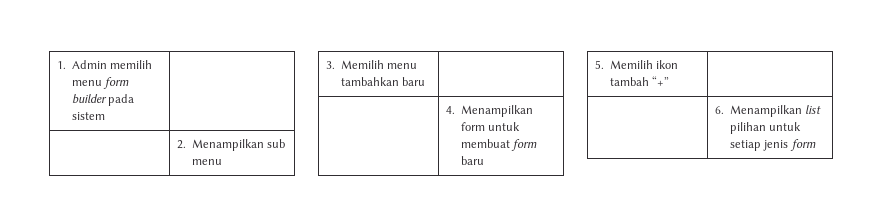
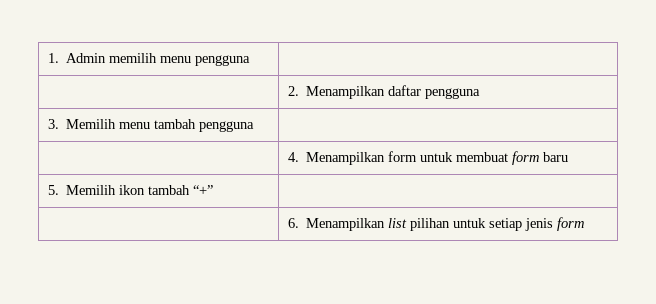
[103,77,130,89] [71,94,135,106] [71,112,105,120] form builder pada sistem -> [195,55,251,66] pengguna
[267,139,286,148] [191,159,222,165] sub menu -> [388,85,481,99] daftar pengguna
[340,77,426,86] tambahkan baru -> [154,119,255,132] tambah pengguna

